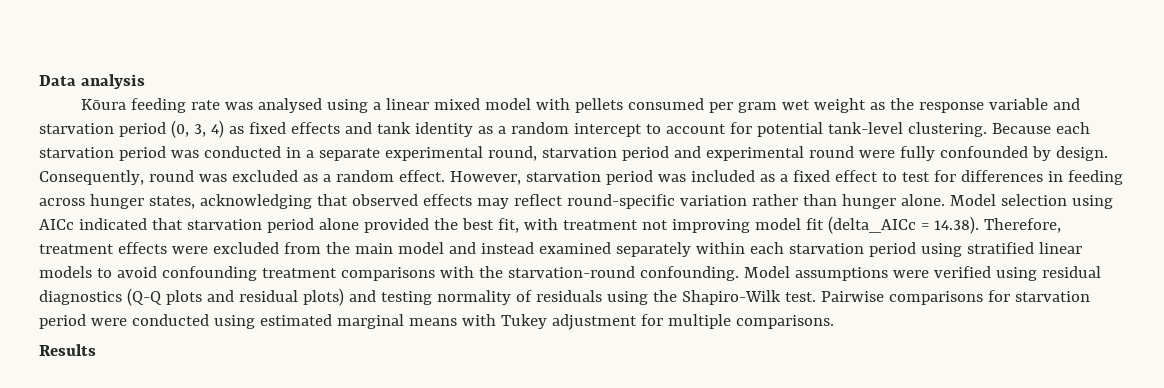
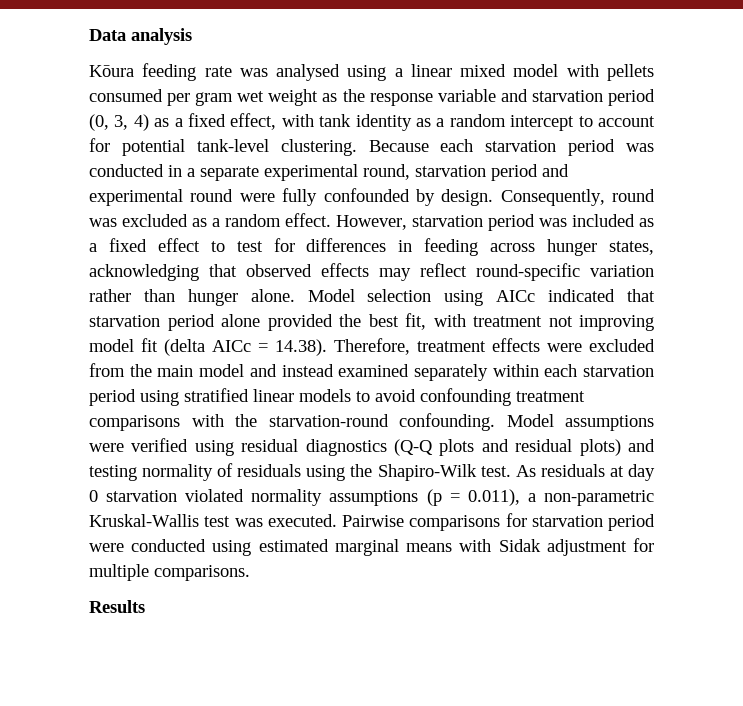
[248,122,372,134] fixed effects and -> [174,113,314,130] a fixed effect, with
[827,216,916,234] (delta_AICc -> [164,339,251,356] (delta AICc
(816, 297) none -> [515,464,655,481] [89,489,654,506] [89,514,337,527] As residuals at day 0 starvation violated normality assumptions (p = 0.011), a non-parametric Kruskal-Wallis test was executed.
[500,314,547,329] Tukey -> [498,539,541,552] Sidak

